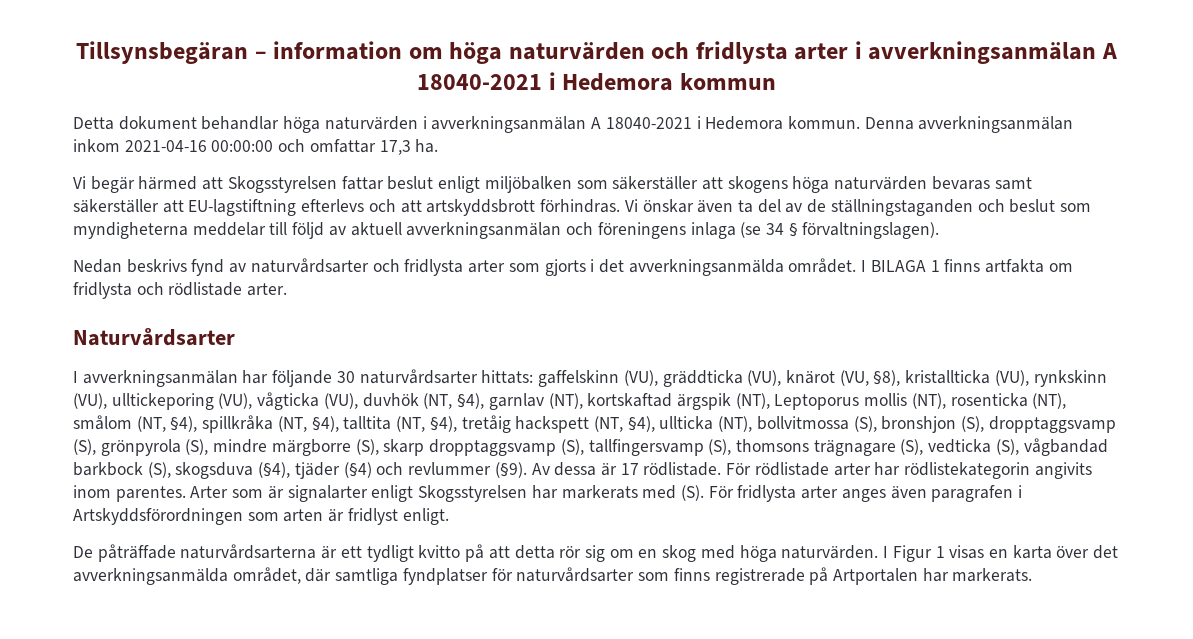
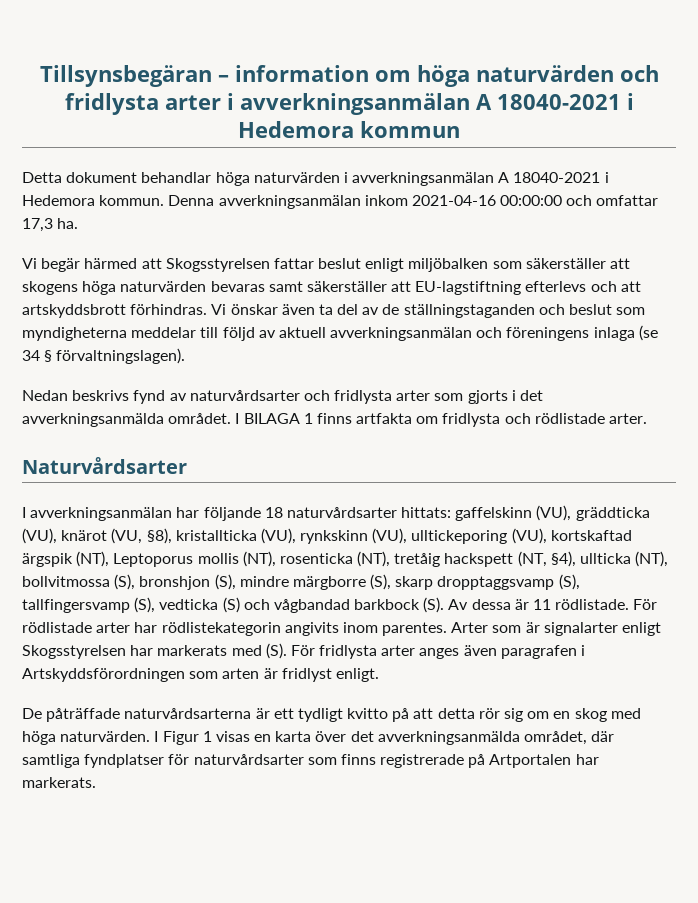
[336,371,355,383] 30 -> [264,507,283,518] 18
[257,392,583,410] vågticka (VU), duvhök (NT, §4), garnlav (NT), -> (547, 536) none
[73,415,457,433] smålom (NT, §4), spillkråka (NT, §4), talltita (NT, §4), -> (391, 559) none
[988,416,1116,433] [73,439,209,456] dropptaggsvamp (S), grönpyrola (S), -> (236, 582) none
[735,438,1108,456] [73,462,527,479] thomsons trägnagare (S), vedticka (S), vågbandad barkbock (S), skogsduva (§4), tjäder (§4) och revlummer (§9). -> [159,597,445,613] vedticka (S) och vågbandad barkbock (S).
[620,463,639,475] 17 -> [533,599,552,610] 11

